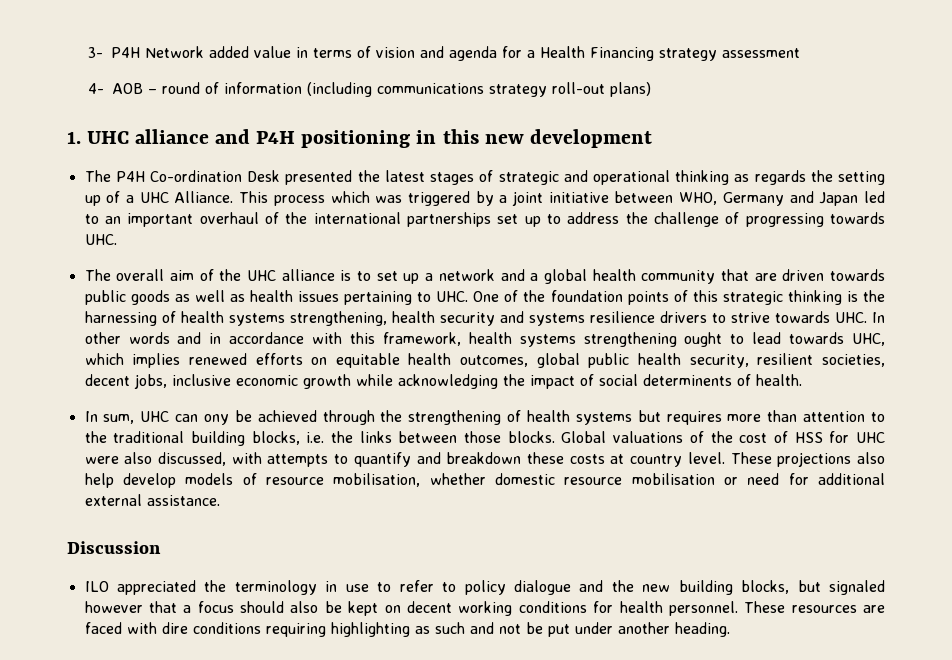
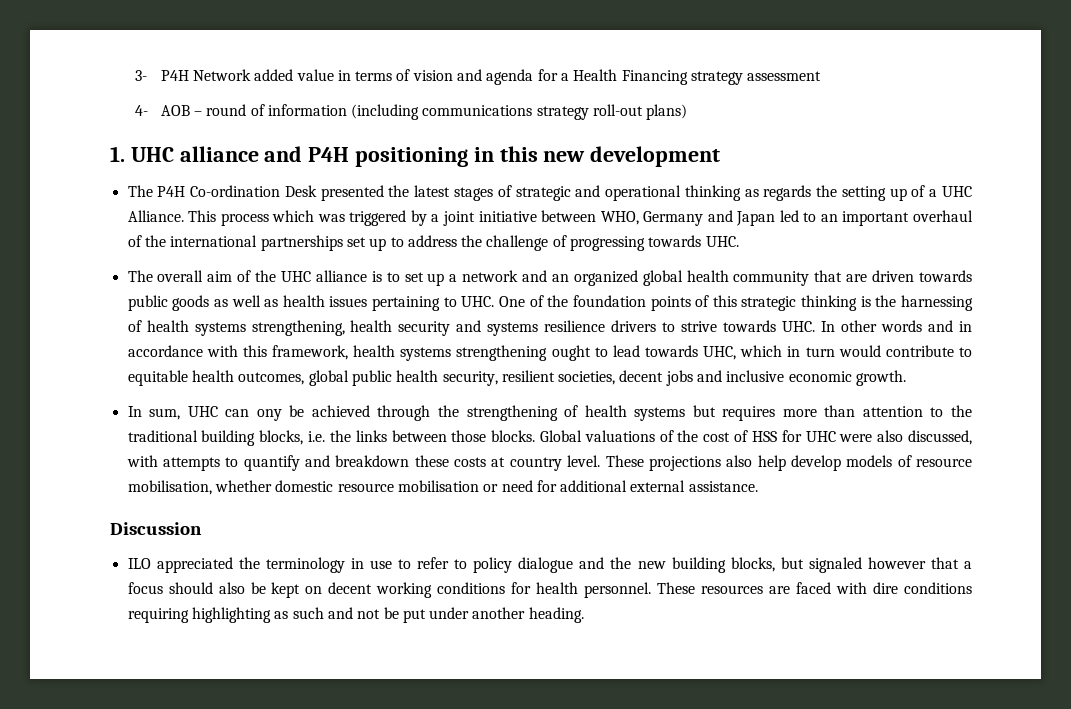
[530,273,539,281] a -> [551,270,638,286] an organized
[132,353,328,368] implies renewed efforts on -> [787,345,972,357] in turn would contribute to
[133,374,802,389] jobs, inclusive economic growth while acknowledging the impact of social determinents of health. -> [665,370,907,386] jobs and inclusive economic growth.

